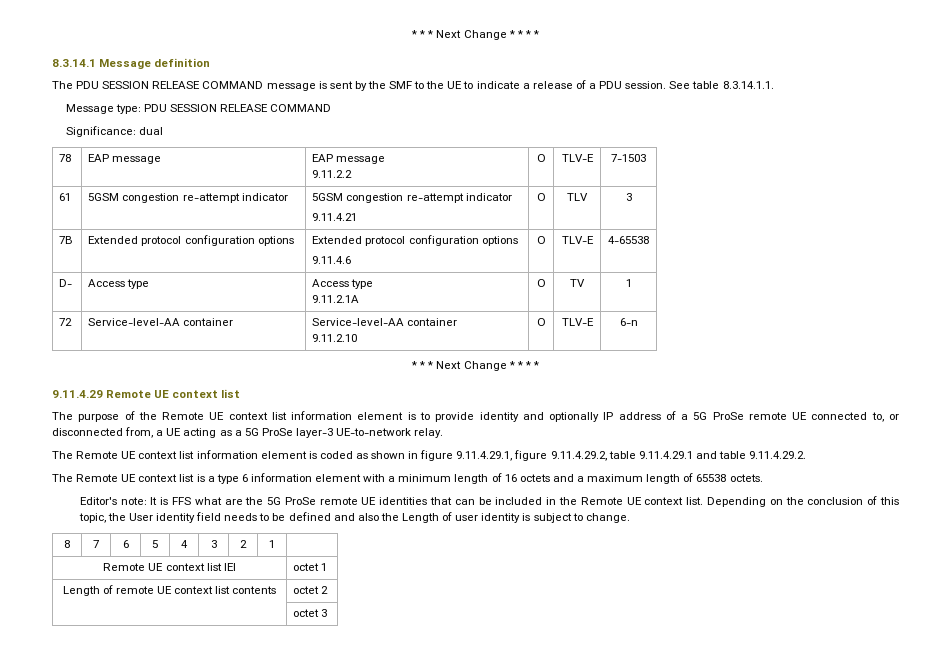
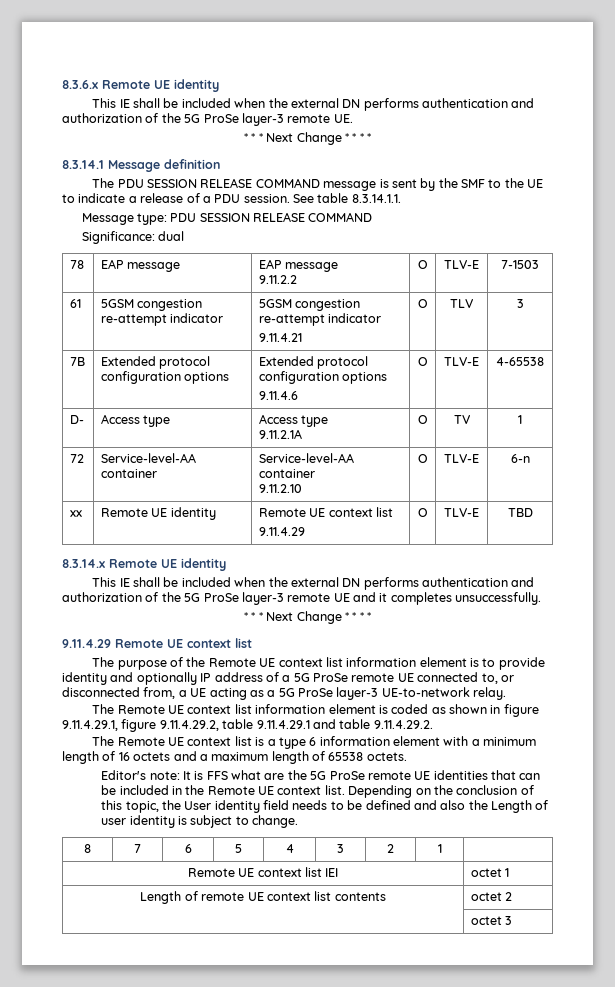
(411, 34) none -> [62,79,219,92] [92,98,535,111] [62,113,353,126] 8.3.6.x Remote UE identity // This IE shall be included when the external DN performs authentication and authorization of the 5G ProSe layer-3 remote UE. //
(638, 322) none -> [69,510,82,517] [100,507,216,520] [258,507,393,517] [258,527,305,536] [417,508,428,517] [444,508,479,517] [507,508,533,517] [62,558,226,571] [92,577,535,590] [62,592,542,605] // xx | Remote UE identity | Remote UE context list // 9.11.4.29 | O | TLV-E | TBD // 8.3.14.x Remote UE identity // This IE shall be included when the external DN performs authentication and authorization of the 5G ProSe layer-3 remote UE and it completes unsuccessfully.

